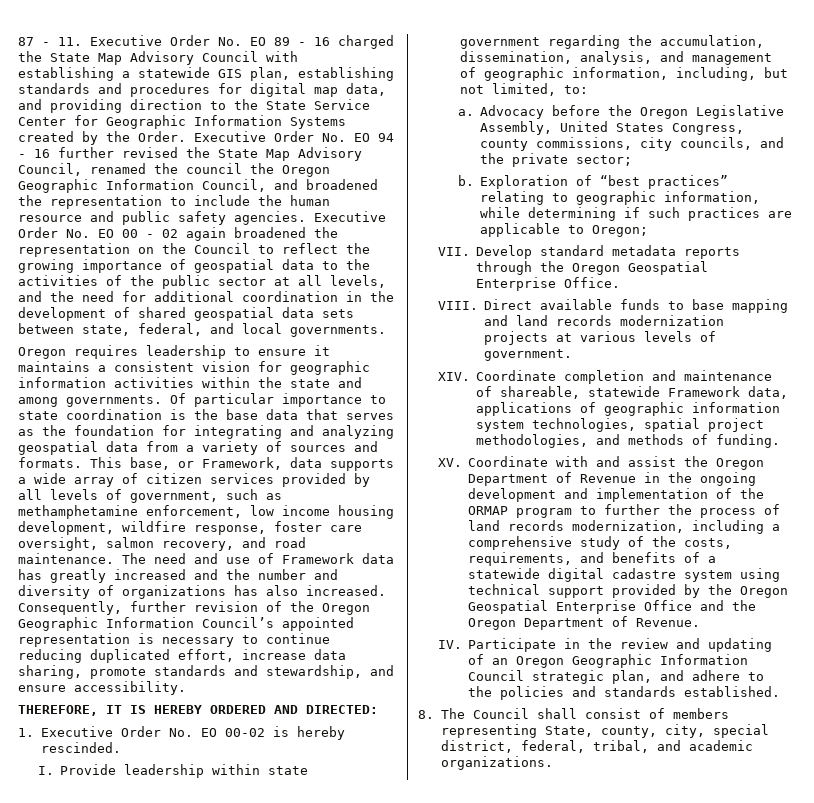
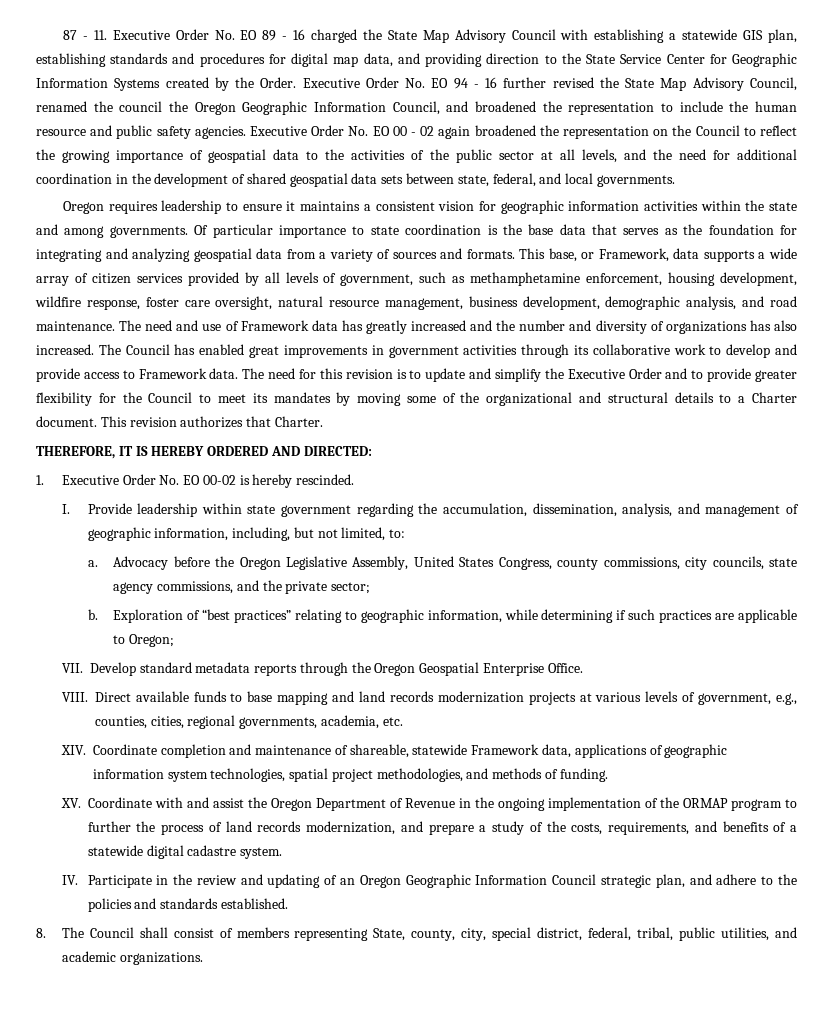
[250,505,330,516] low income -> (663, 279) none
[106,537,234,551] salmon recovery, -> [278,296,737,310] natural resource management, business development, demographic analysis,
[18,601,370,615] [18,617,354,631] [18,633,330,647] [18,649,346,663] [18,665,394,679] [18,681,186,695] Consequently, further revision of the Oregon Geographic Information Council’s appointed representation is necessary to continue reducing duplicated effort, increase data sharing, promote standards and stewardship, and ensure accessibility. -> [98,344,797,358] [36,368,797,382] [36,392,797,406] [36,416,323,428] The Council has enabled great improvements in government activities through its collaborative work to develop and provide access to Framework data. The need for this revision is to update and simplify the Executive Order and to provide greater flexibility for the Council to meet its mandates by moving some of the organizational and structural details to a Charter document. This revision authorizes that Charter.
(753, 143) none -> [768,558,797,567] [113,581,234,594] state agency commissions,
[484,349,573,361] government. -> [698,693,798,705] [94,715,403,729] government, e.g., counties, cities, regional governments, academia, etc.
[468,488,589,502] development and -> (545, 804) none
[692,520,781,534] [468,536,573,550] including a comprehensive -> [400,821,487,835] and prepare a
[684,568,781,582] [468,584,789,598] [468,600,757,614] [468,616,701,630] system using technical support provided by the Oregon Geospatial Enterprise Office and the Oregon Department of Revenue. -> [240,847,283,859] system.
(649, 746) none -> [679,927,770,941] public utilities,

